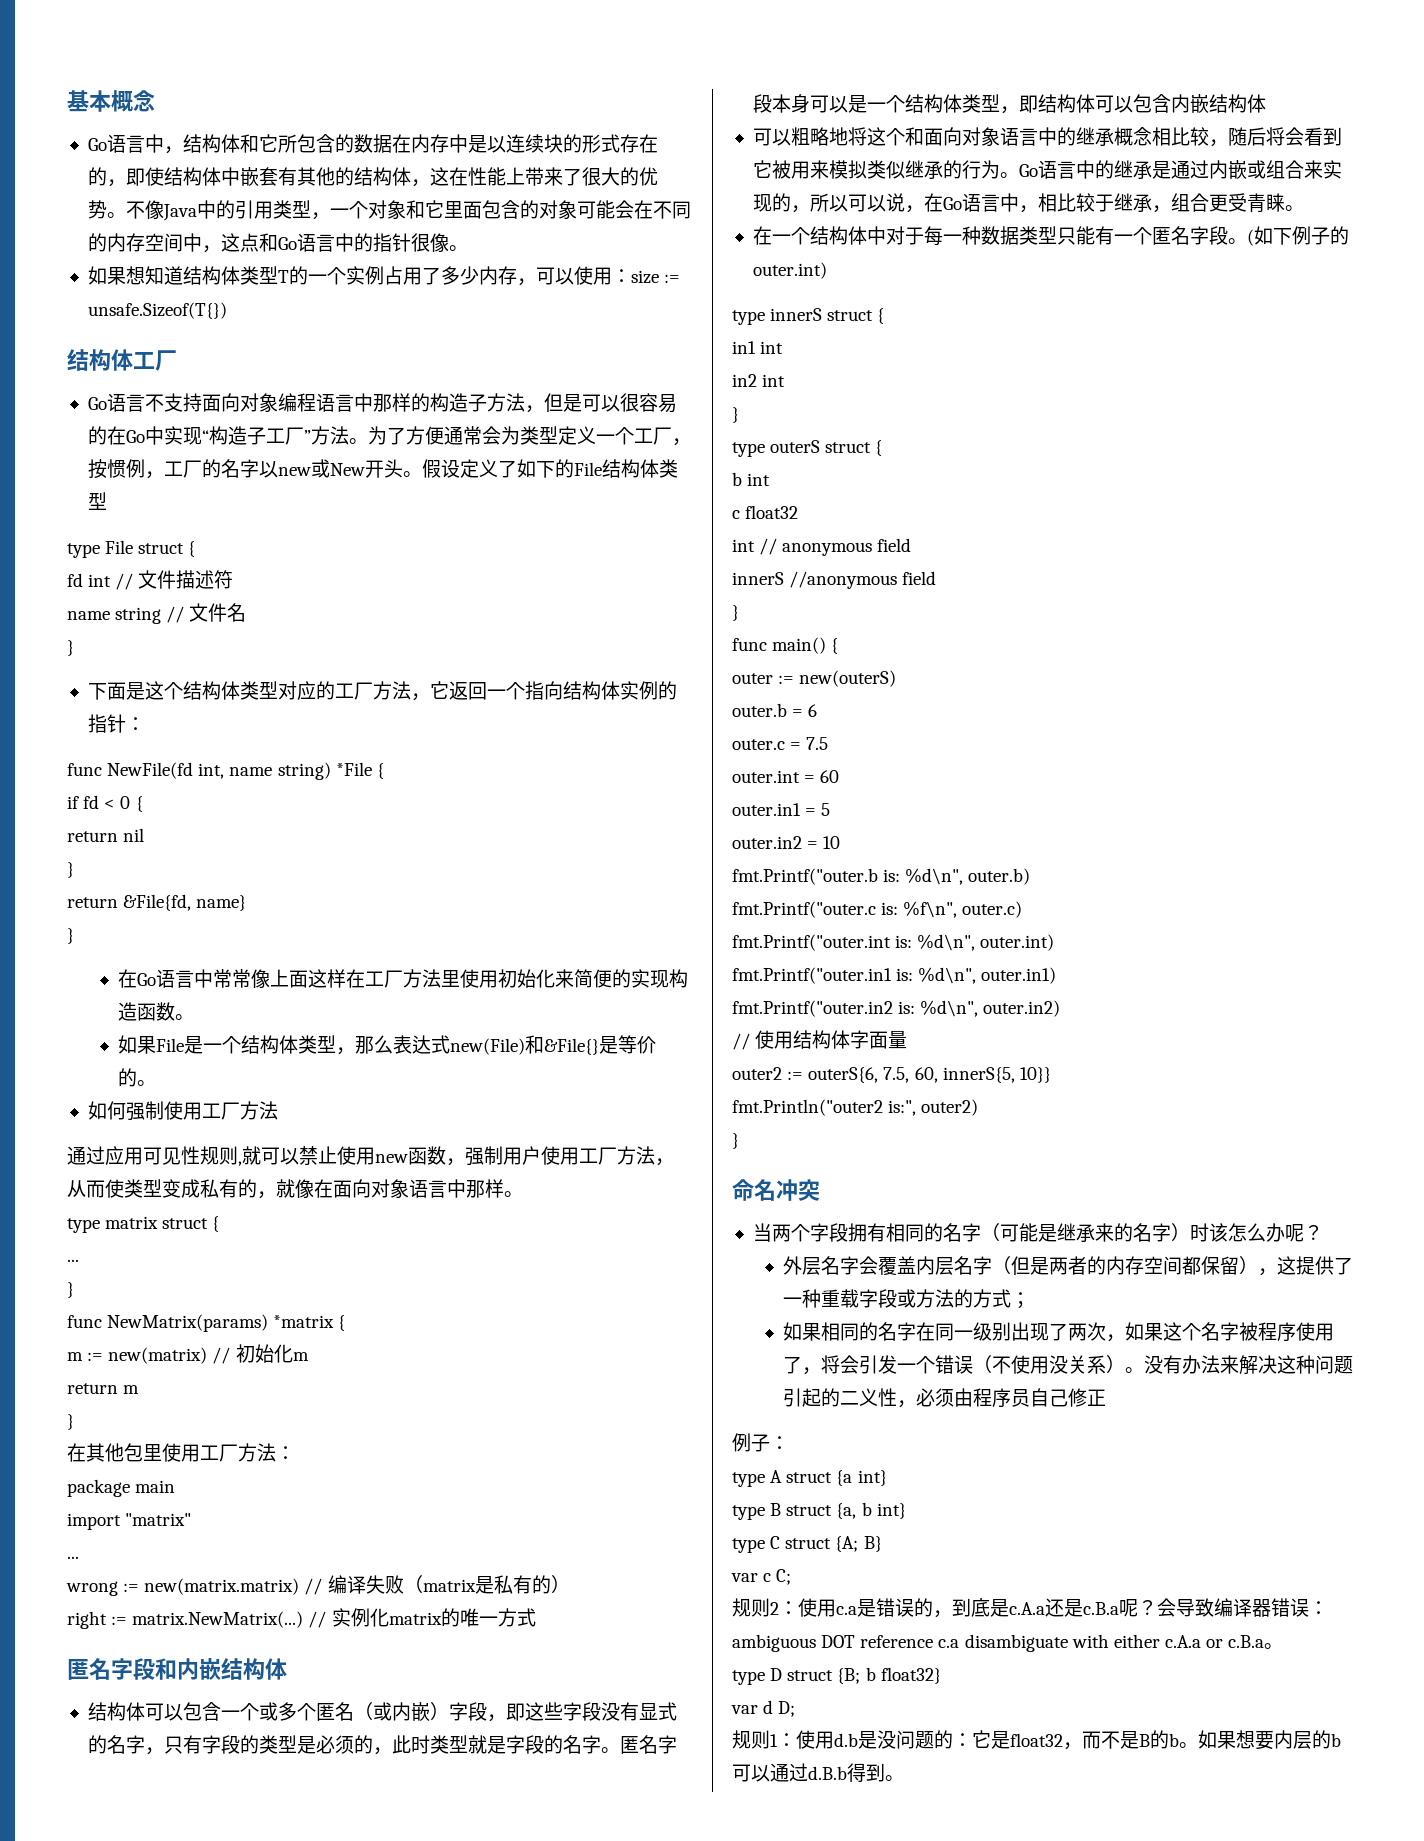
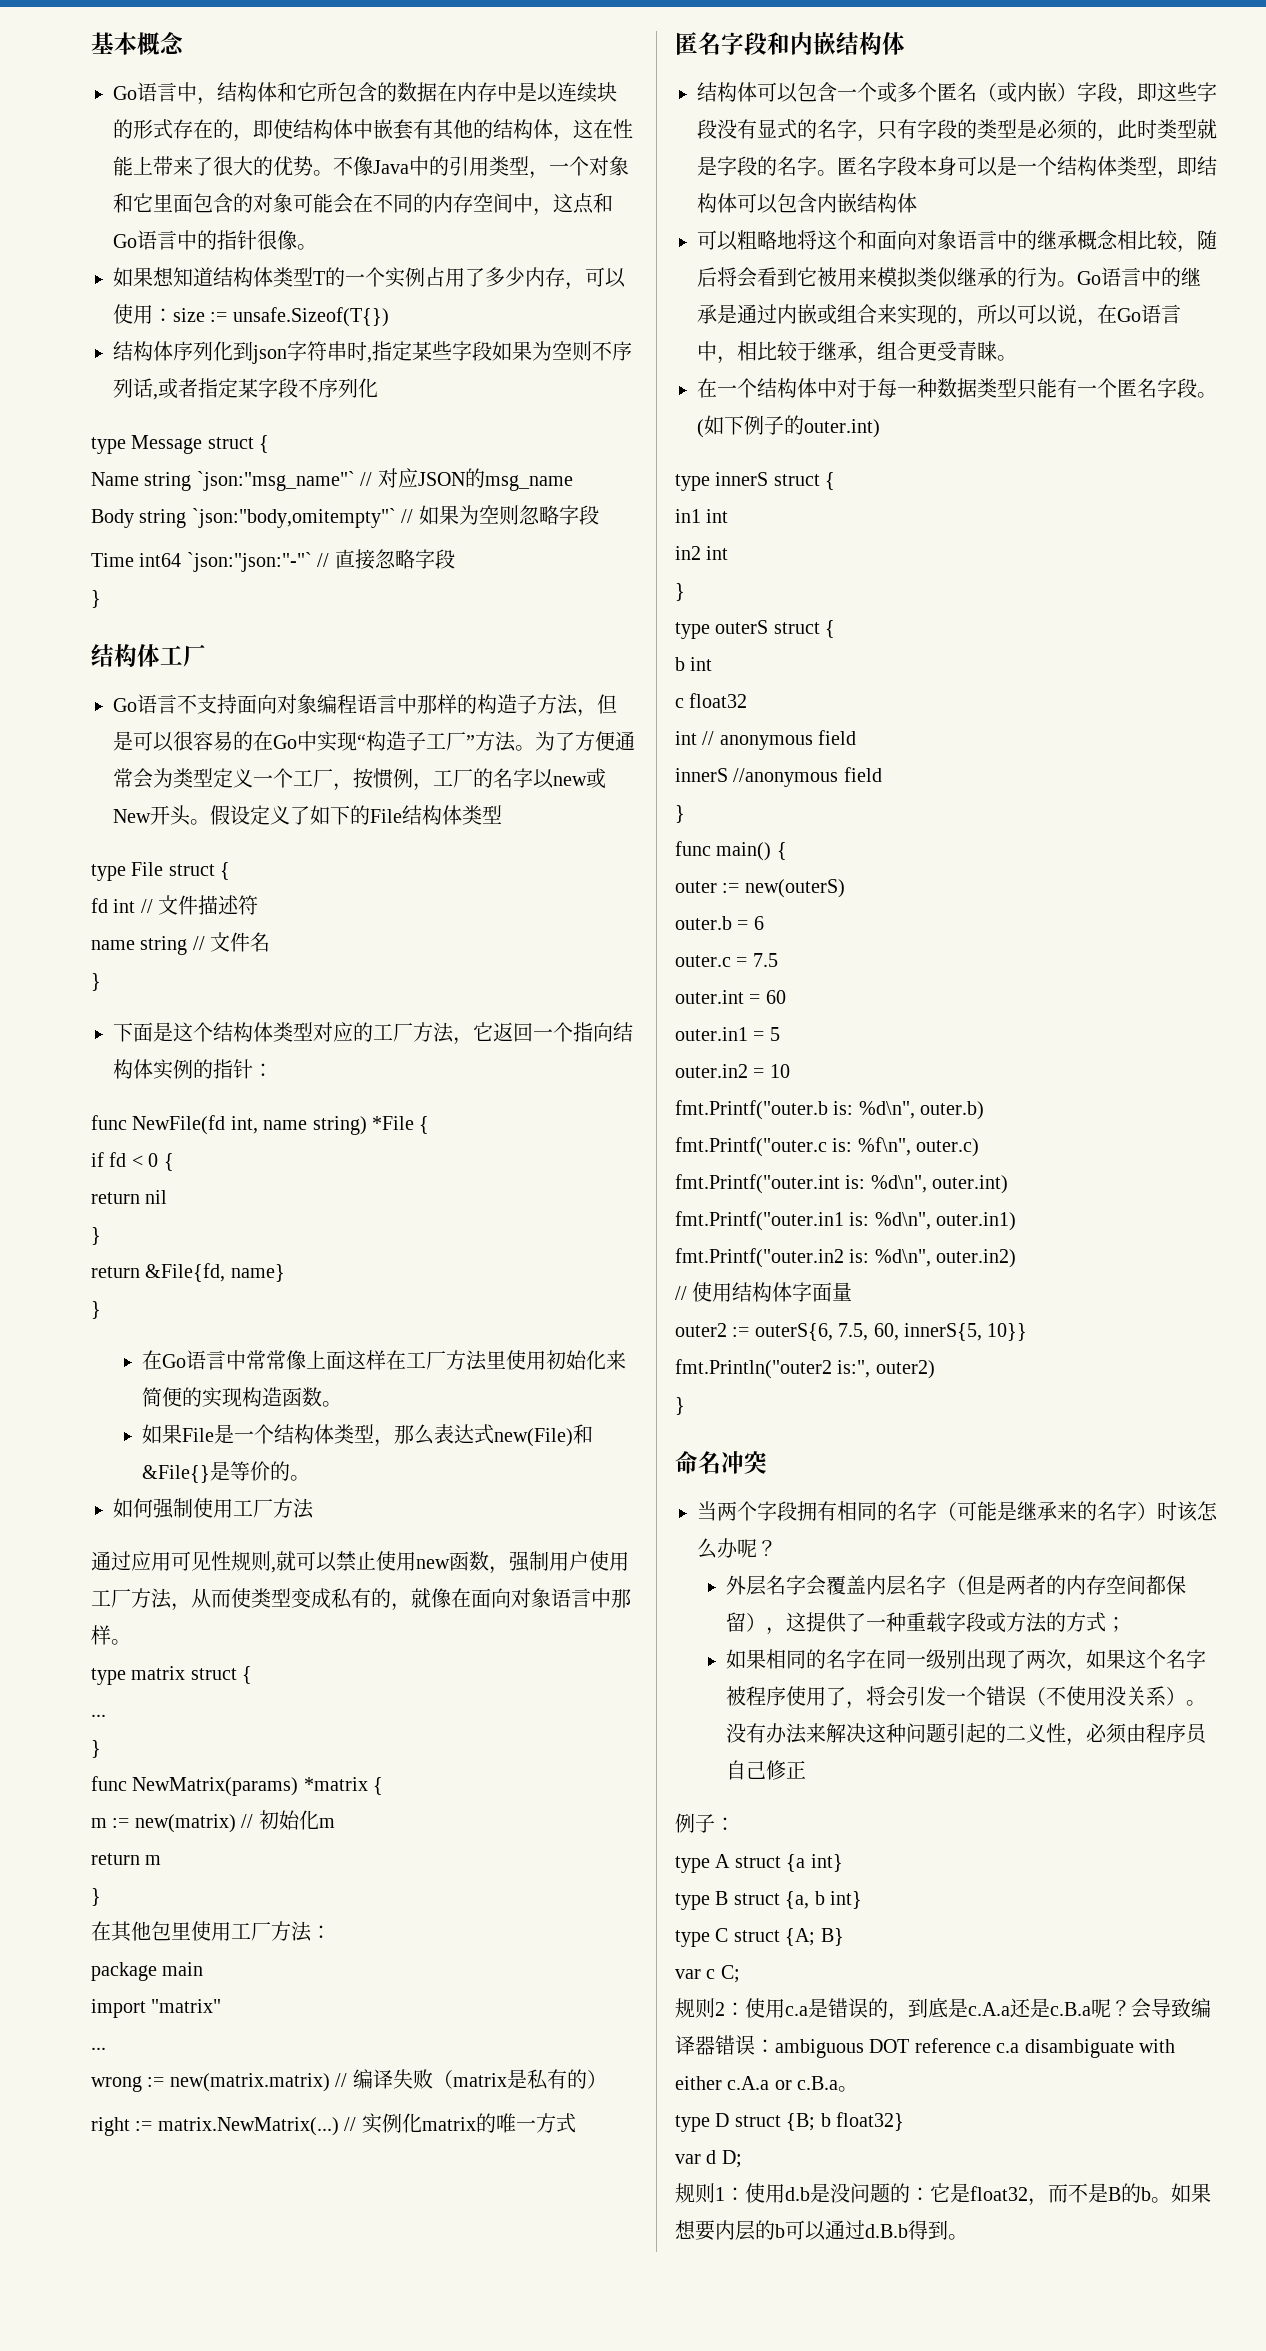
(227, 310) none -> [113,341,632,364] [113,378,378,400] [91,435,270,454] [91,468,573,491] [91,505,599,528] [91,549,455,572] [91,590,101,608] // 结构体序列化到json字符串时,指定某些字段如果为空则不序列话,或者指定某字段不序列化 // type Message struct { // Name string `json:"msg_name"` // 对应JSON的msg_name // Body string `json:"body,omitempty"` // 如果为空则忽略字段 // Time int64 `json:"json:"-"` // 直接忽略字段 // }

